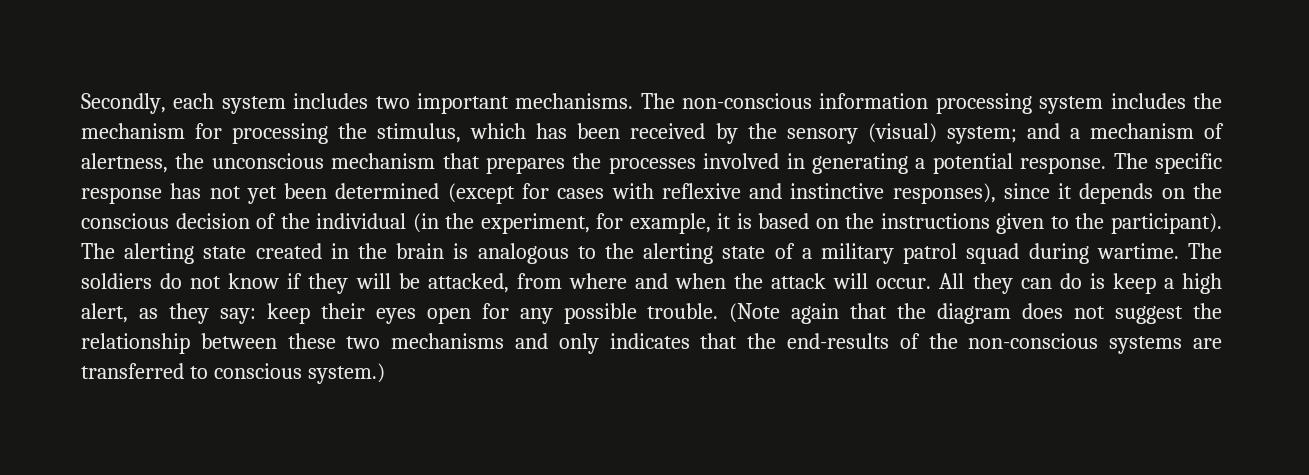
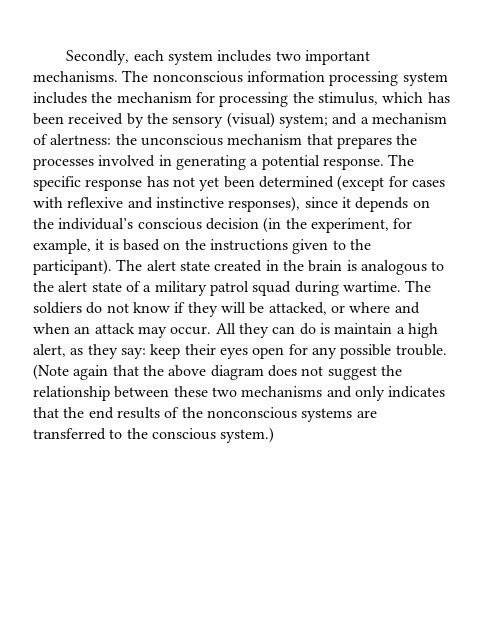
[682,93,813,109] non-conscious -> [152,71,243,83] nonconscious
[81,153,168,173] alertness, -> [50,134,112,145] alertness:
(1223, 191) none -> [58,218,134,230] individual’s
[256,213,407,229] of the individual -> (259, 224) none
[124,243,195,264] alerting -> [146,260,176,271] alert
[643,243,714,264] alerting -> [58,281,88,292] alert
[516,273,562,289] from -> [330,305,345,313] or
[734,273,869,289] the attack will -> [74,323,167,338] an attack may
[1112,273,1156,294] keep -> [334,323,393,334] maintain
(927, 311) none -> [168,365,207,377] above
[786,333,1099,349] end-results of the non-conscious -> [88,407,297,419] end results of the nonconscious
(208, 372) none -> [126,428,148,439] the

